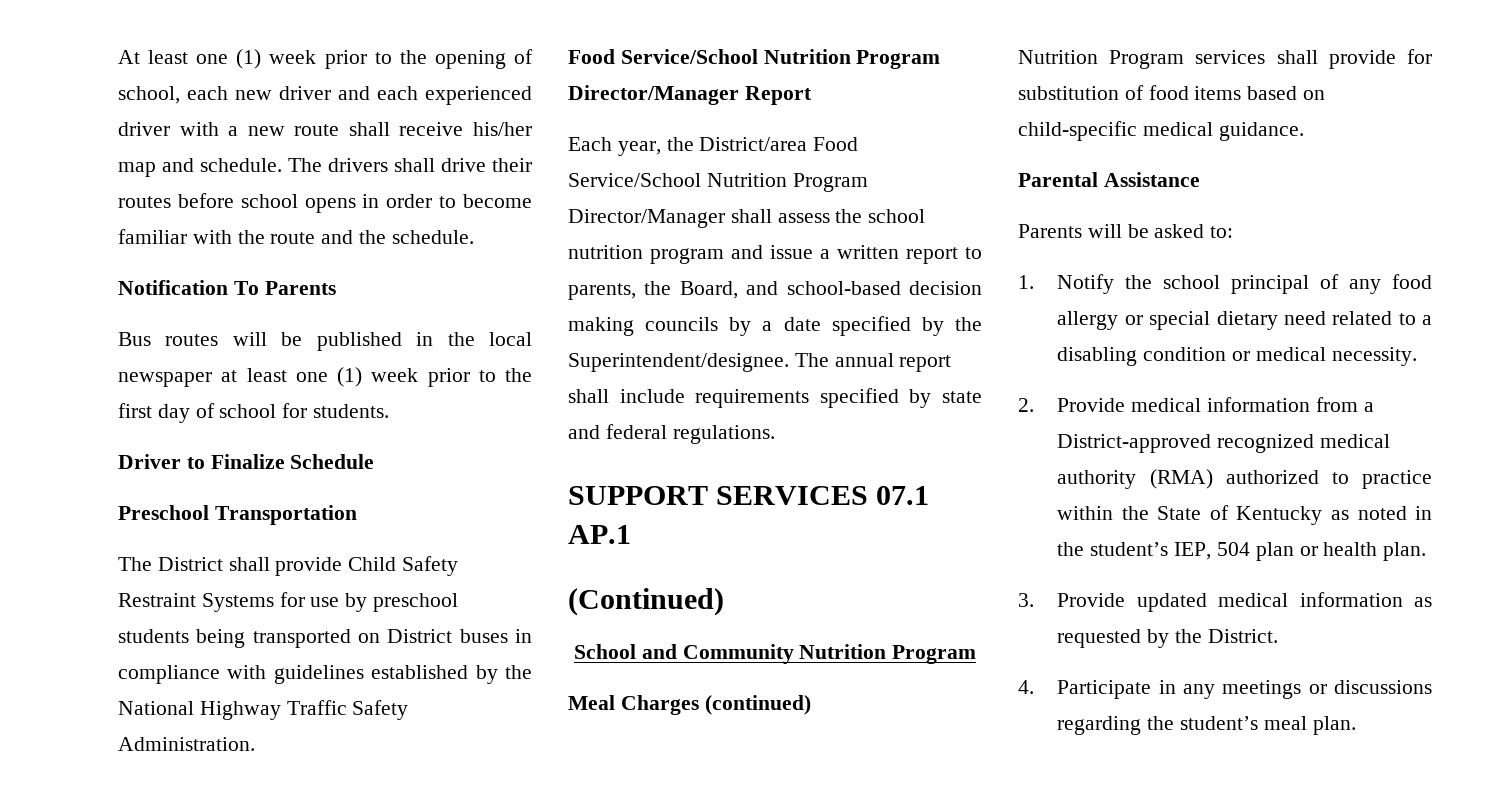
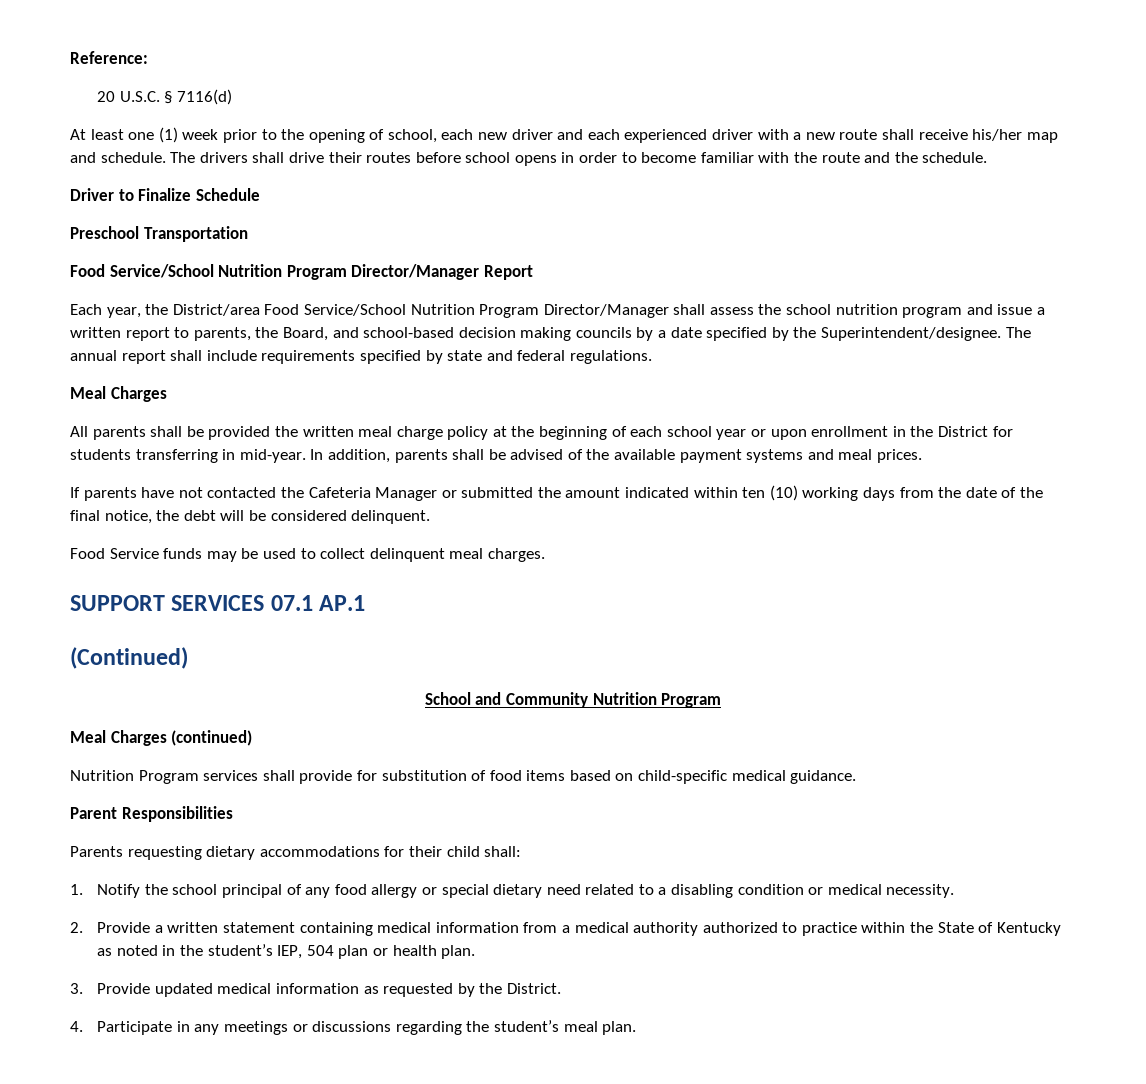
(118, 57) none -> [70,51,148,64] [97,89,233,105] Reference: // 20 U.S.C. § 7116(d) //
[118,280,336,295] [118,332,532,351] [118,367,532,387] [118,403,390,423] // Notification To Parents // Bus routes will be published in the local newspaper at least one (1) week prior to the first day of school for students. -> (988, 157) none
[118,556,459,576] [118,592,459,612] [118,629,532,648] [118,665,532,684] [118,700,409,720] [118,737,255,751] // The District shall provide Child Safety Restraint Systems for use by preschool students being transported on District buses in compliance with guidelines established by the National Highway Traffic Safety Administration. -> (248, 234) none
(775, 434) none -> [70,386,167,402] [70,426,1013,440] [70,449,923,463] [70,485,1043,501] [70,510,431,524] [70,548,545,562] // Meal Charges // All parents shall be provided the written meal charge policy at the beginning of each school year or upon enrollment in the District for students transferring in mid-year. In addition, parents shall be advised of the available payment systems and meal prices. // If parents have not contacted the Cafeteria Manager or submitted the amount indicated within ten (10) working days from the date of the final notice, the debt will be considered delinquent. // Food Service funds may be used to collect delinquent meal charges.
[1018,172,1200,187] [1018,224,1234,238] Parental Assistance // Parents will be asked to: -> [70,806,233,822] [70,846,522,860] Parent Responsibilities // Parents requesting dietary accommodations for their child shall:
(1126, 405) none -> [154,922,373,936] a written statement containing
[1057,434,1315,453] District-approved recognized -> (570, 929) none
[1149,469,1213,489] (RMA) -> (699, 929) none

